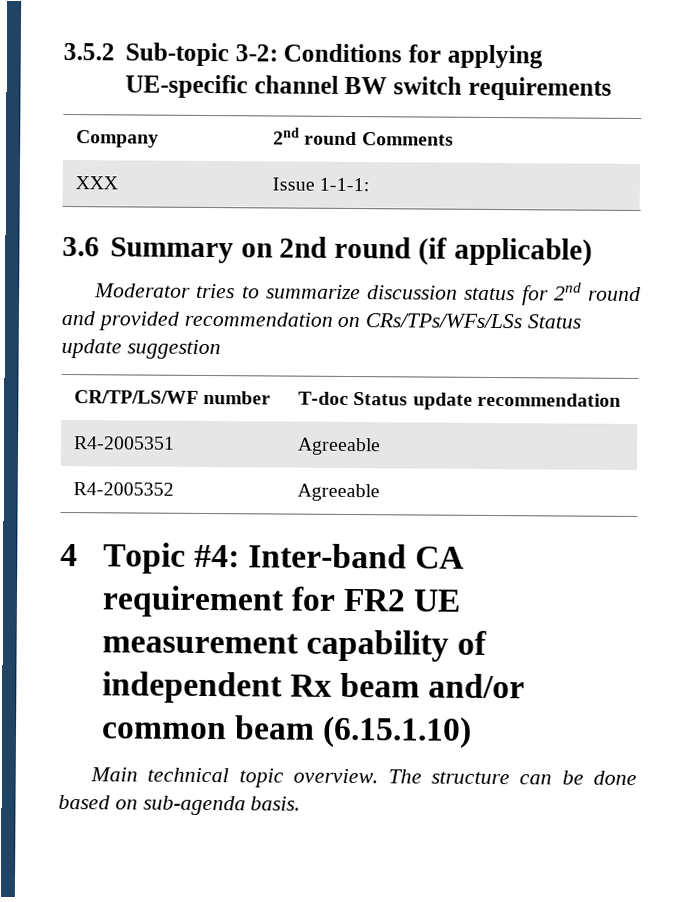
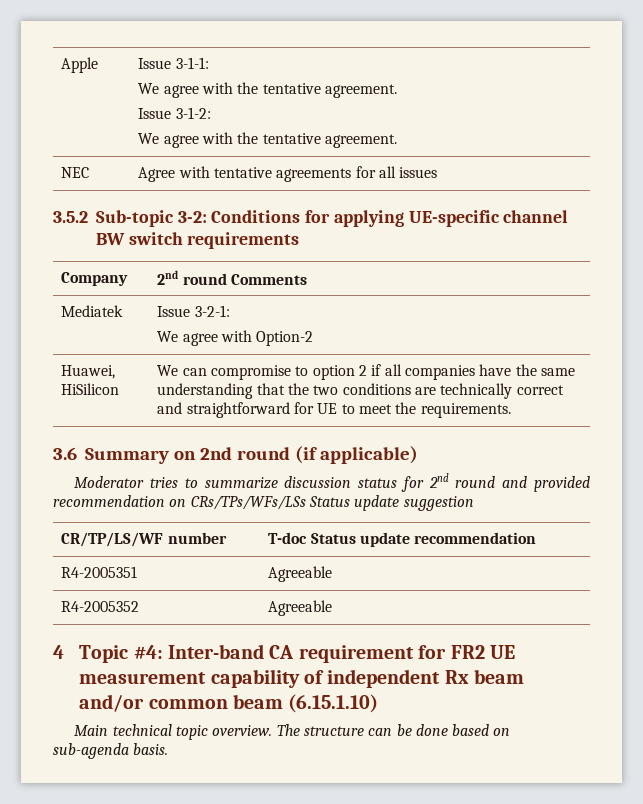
(63, 51) none -> [61,57,99,73] [138,57,209,69] [138,82,397,98] [138,107,211,119] [138,132,397,148] [61,167,90,178] [138,166,438,182] Apple | Issue 3-1-1: // We agree with the tentative agreement. // Issue 3-1-2: // We agree with the tentative agreement. // NEC | Agree with tentative agreements for all issues //
[74,176,118,190] [271,177,370,192] XXX | Issue 1-1-1: -> [61,305,124,317] [157,305,230,317] [157,330,314,346] [61,365,116,379] [61,383,120,395] [157,364,575,380] [157,383,564,399] [157,402,511,418] Mediatek | Issue 3-2-1: // We agree with Option-2 // Huawei, HiSilicon | We can compromise to option 2 if all companies have the same understanding that the two conditions are technically correct and straightforward for UE to meet the requirements.

